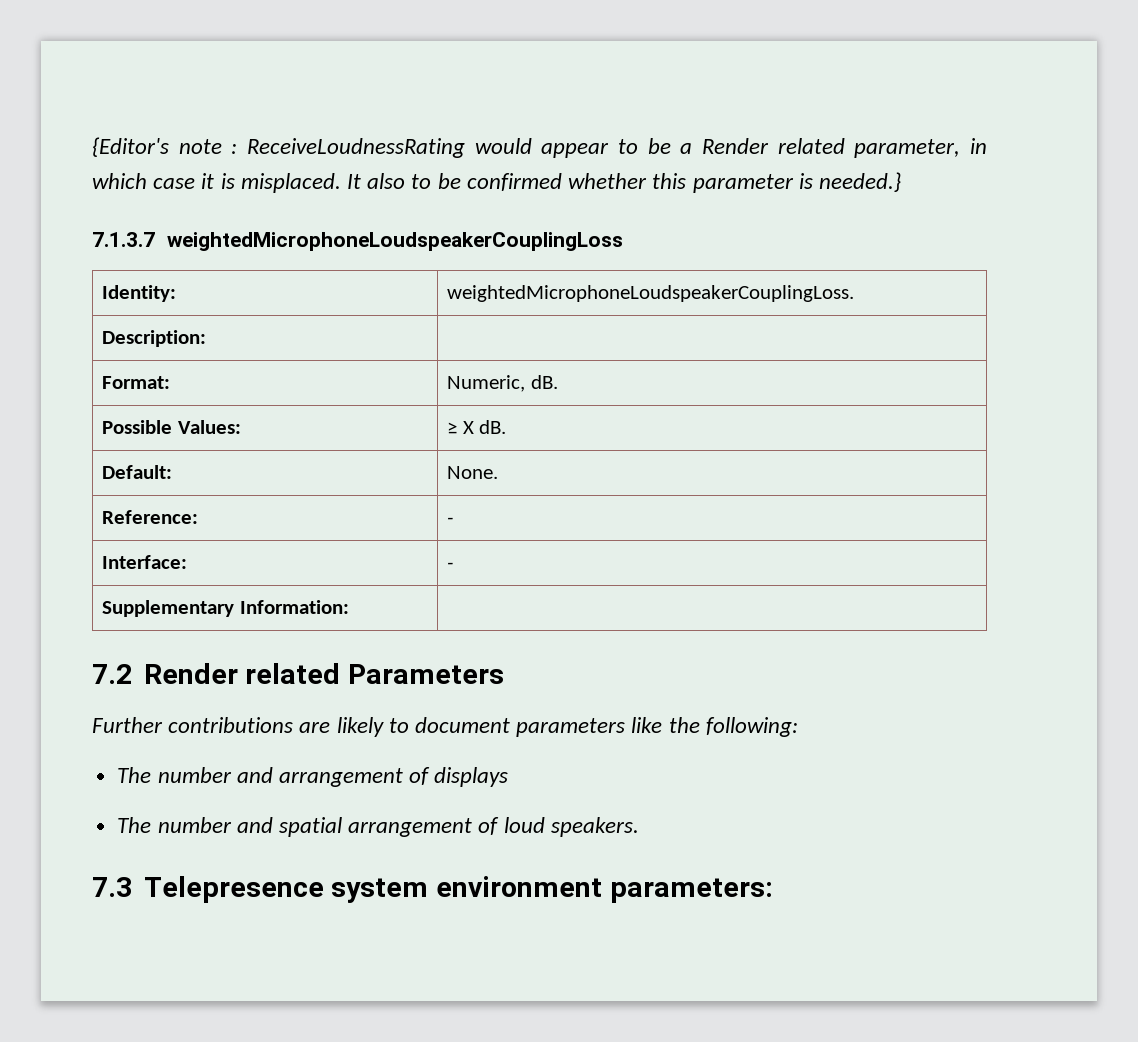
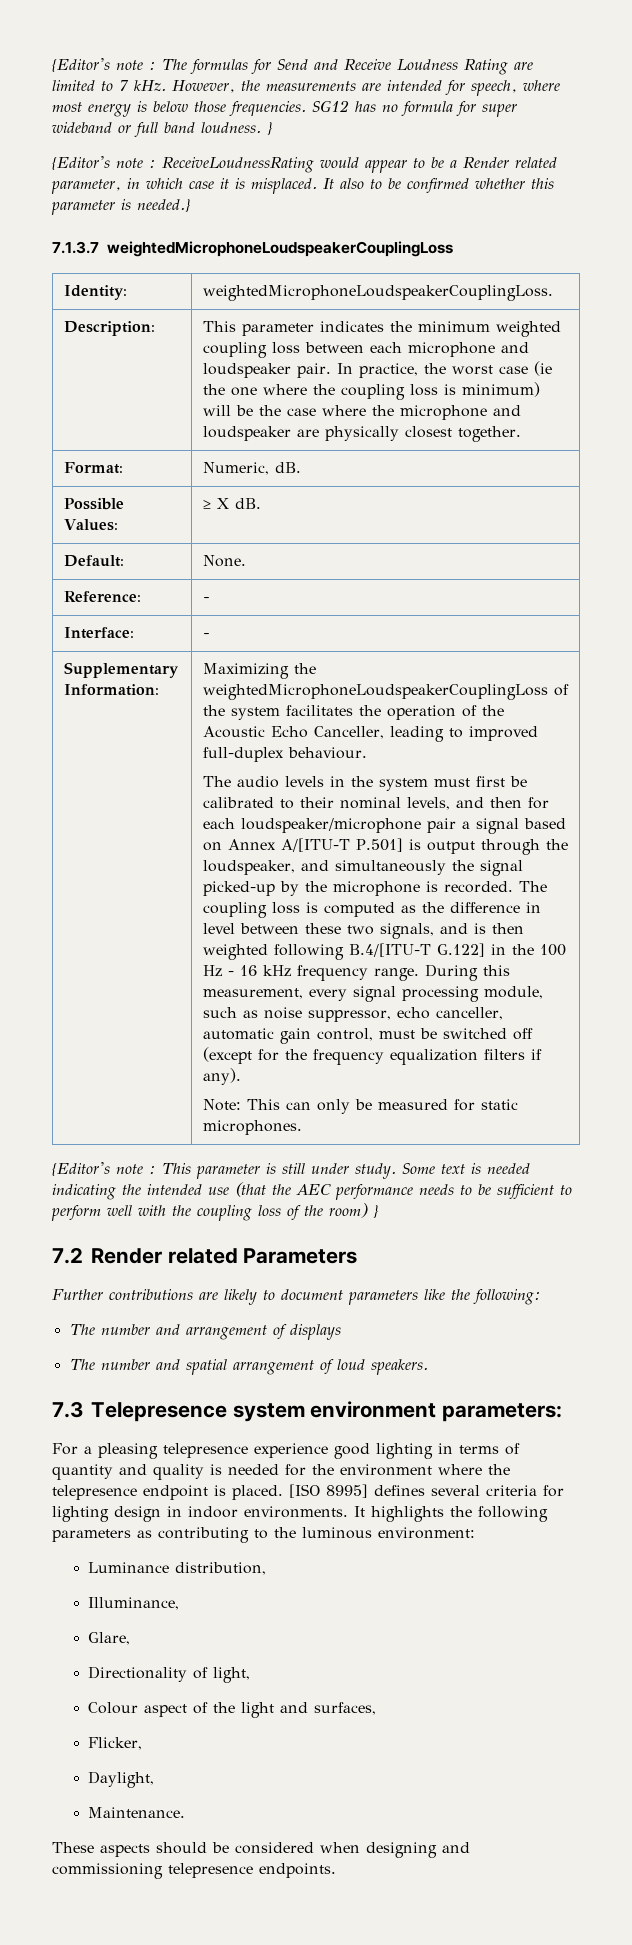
[92,137,238,157] {Editor's note : -> [52,58,533,75] [52,80,560,96] [52,100,517,117] [52,122,272,137] [52,156,156,170] {Editor's note : The formulas for Send and Receive Loudness Rating are limited to 7 kHz. However, the measurements are intended for speech, where most energy is below those frequencies. SG12 has no formula for super wideband or full band loudness. } // {Editor's note :
(207, 338) none -> [202,321,561,337] [202,342,529,358] [202,361,552,378] [202,382,540,400] [202,405,521,420] [202,426,521,442] This parameter indicates the minimum weighted coupling loss between each microphone and loudspeaker pair. In practice, the worst case (ie the one where the coupling loss is minimum) will be the case where the microphone and loudspeaker are physically closest together.
(349, 607) none -> [202,663,316,679] [202,684,569,700] [202,705,504,720] [202,726,538,742] [202,747,367,762] [202,776,527,791] [202,797,549,810] [202,818,566,834] [202,838,568,855] [202,860,523,876] [202,881,547,896] [202,902,541,918] [202,923,524,939] [202,943,566,960] [202,964,510,981] [202,986,543,1002] [202,1007,503,1022] [202,1028,533,1044] [202,1047,542,1065] [202,1068,241,1085] [202,1099,518,1114] [202,1120,302,1135] [52,1162,530,1179] [52,1182,572,1200] [51,1203,378,1221] Maximizing the weightedMicrophoneLoudspeakerCouplingLoss of the system facilitates the operation of the Acoustic Echo Canceller, leading to improved full-duplex behaviour. // The audio levels in the system must first be calibrated to their nominal levels, and then for each loudspeaker/microphone pair a signal based on Annex A/[ITU-T P.501] is output through the loudspeaker, and simultaneously the signal picked-up by the microphone is recorded. The coupling loss is computed as the difference in level between these two signals, and is then weighted following B.4/[ITU-T G.122] in the 100 Hz - 16 kHz frequency range. During this measurement, every signal processing module, such as noise suppressor, echo canceller, automatic gain control, must be switched off (except for the frequency equalization filters if any). // Note: This can only be measured for static microphones. // {Editor's note : This parameter is still under study. Some text is needed indicating the intended use (that the AEC performance needs to be sufficient to perform well with the coupling loss of the room) }
(773, 890) none -> [52,1443,520,1459] [52,1464,510,1480] [52,1484,564,1500] [52,1506,548,1522] [52,1527,475,1543] [88,1562,267,1575] [88,1597,180,1610] [88,1632,131,1645] [88,1666,251,1683] [88,1702,377,1718] [88,1737,143,1750] [88,1771,155,1788] [88,1807,186,1818] [52,1842,470,1858] [52,1863,336,1879] // For a pleasing telepresence experience good lighting in terms of quantity and quality is needed for the environment where the telepresence endpoint is placed. [ISO 8995] defines several criteria for lighting design in indoor environments. It highlights the following parameters as contributing to the luminous environment: // Luminance distribution, // Illuminance, // Glare, // Directionality of light, // Colour aspect of the light and surfaces, // Flicker, // Daylight, // Maintenance. // These aspects should be considered when designing and commissioning telepresence endpoints.

